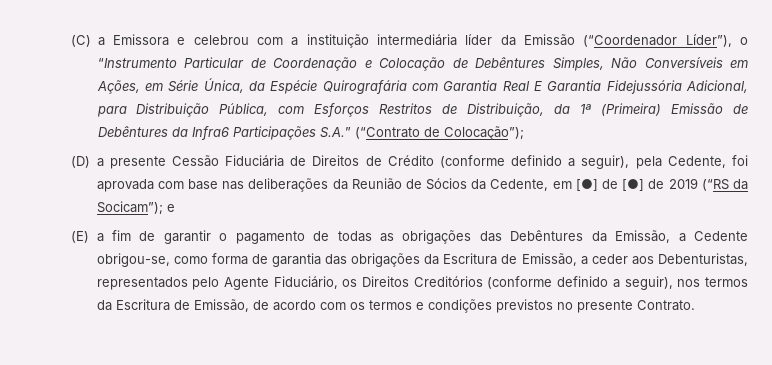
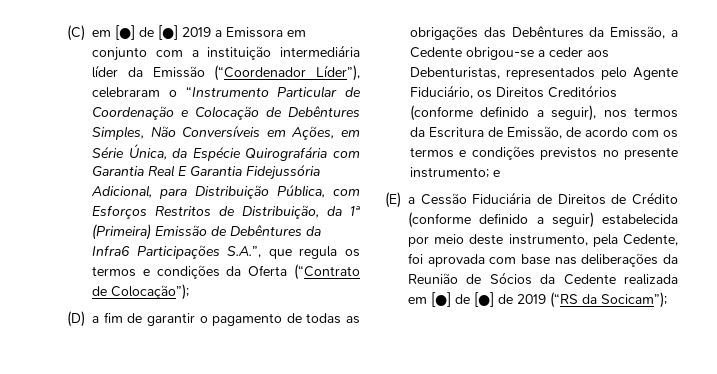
[97,34,249,46] a Emissora e celebrou -> [92,25,306,40] [92,47,147,61] em [●] de [●] 2019 a Emissora em conjunto
(732, 40) none -> [92,87,160,98] celebraram
[319,126,524,140] [71,155,748,169] [96,178,749,192] [96,201,175,215] [71,231,89,243] S.A.” (“Contrato de Colocação”); // (D) a presente Cessão Fiduciária de Direitos de Crédito (conforme definido a seguir), pela Cedente, foi aprovada com base nas deliberações da Reunião de Sócios da Cedente, em [●] de [●] de 2019 (“RS da Socicam”); e // (E) -> [227,246,360,259] [92,264,360,280] [92,284,189,300] [67,311,85,327] S.A.”, que regula os termos e condições da Oferta (“Contrato de Colocação”); // (D)
[96,253,577,267] obrigou-se, como forma de garantia das obrigações da Escritura de Emissão, -> [466,47,534,60] obrigou-se
[636,300,695,311] Contrato. -> [410,167,500,178] [385,192,678,208] [408,212,678,228] [408,234,678,247] [408,253,678,267] [408,272,678,285] [408,292,667,308] instrumento; e // (E) a Cessão Fiduciária de Direitos de Crédito (conforme definido a seguir) estabelecida por meio deste instrumento, pela Cedente, foi aprovada com base nas deliberações da Reunião de Sócios da Cedente realizada em [●] de [●] de 2019 (“RS da Socicam”);

